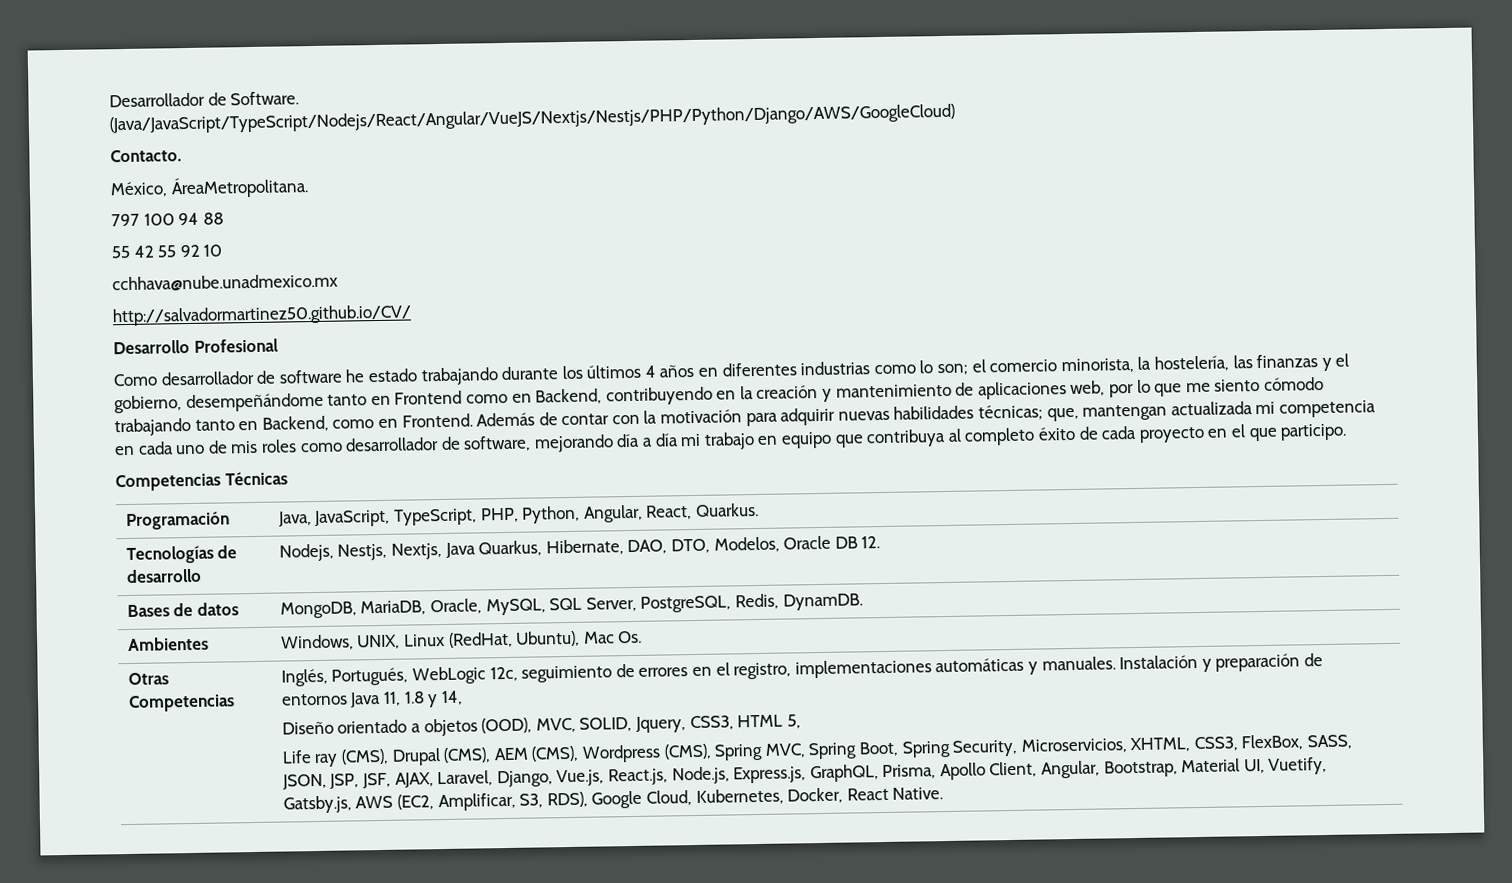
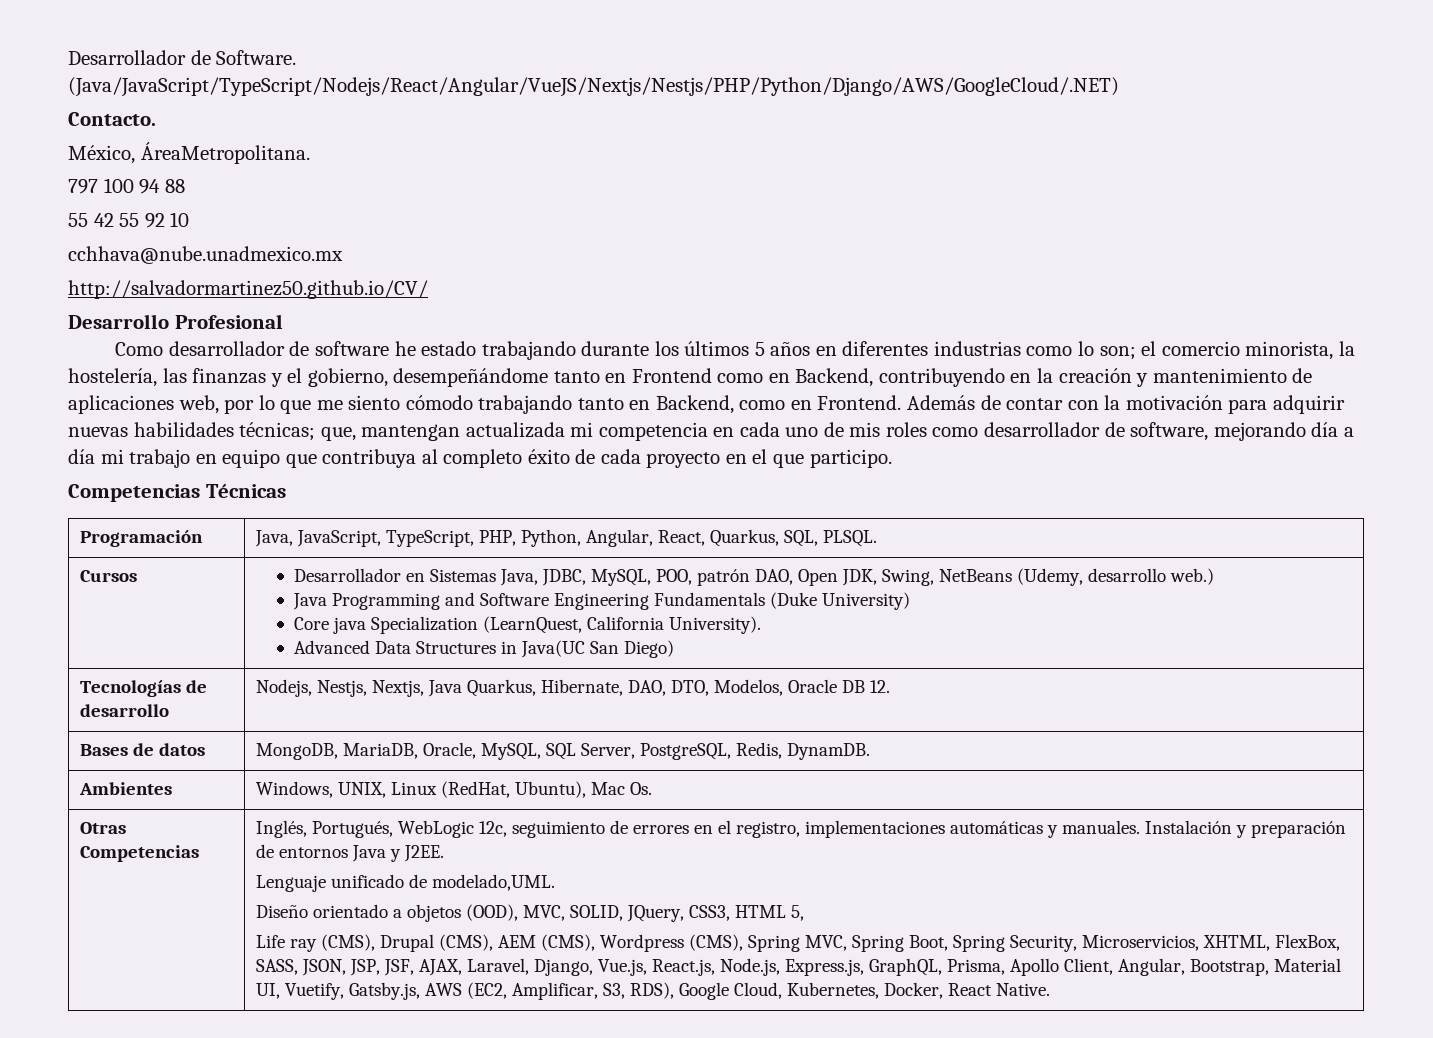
[109,103,955,135] (Java/JavaScript/TypeScript/Nodejs/React/Angular/VueJS/Nextjs/Nestjs/PHP/Python/Django/AWS/GoogleCloud) -> [68,77,1119,97] (Java/JavaScript/TypeScript/Nodejs/React/Angular/VueJS/Nextjs/Nestjs/PHP/Python/Django/AWS/GoogleCloud/.NET)
[644,365,656,378] 4 -> [754,342,765,356] 5
[694,502,759,517] Quarkus. -> [709,529,877,547] [79,570,137,582] [293,568,1214,586] [292,592,910,610] [293,616,761,634] [293,640,674,658] Quarkus, SQL, PLSQL. // Cursos | Desarrollador en Sistemas Java, JDBC, MySQL, POO, patrón DAO, Open JDK, Swing, NetBeans (Udemy, desarrollo web.) // Java Programming and Software Engineering Fundamentals (Duke University) // Core java Specialization (LearnQuest, California University). // Advanced Data Structures in Java(UC San Diego)
[383,690,463,708] 11, 1.8 y 14, -> [389,845,444,862] [255,874,555,892] y J2EE. // Lenguaje unificado de modelado,UML.
[634,716,686,733] Jquery, -> [626,905,684,922] JQuery,
[1193,736,1238,752] CSS3, -> (1270, 943) none

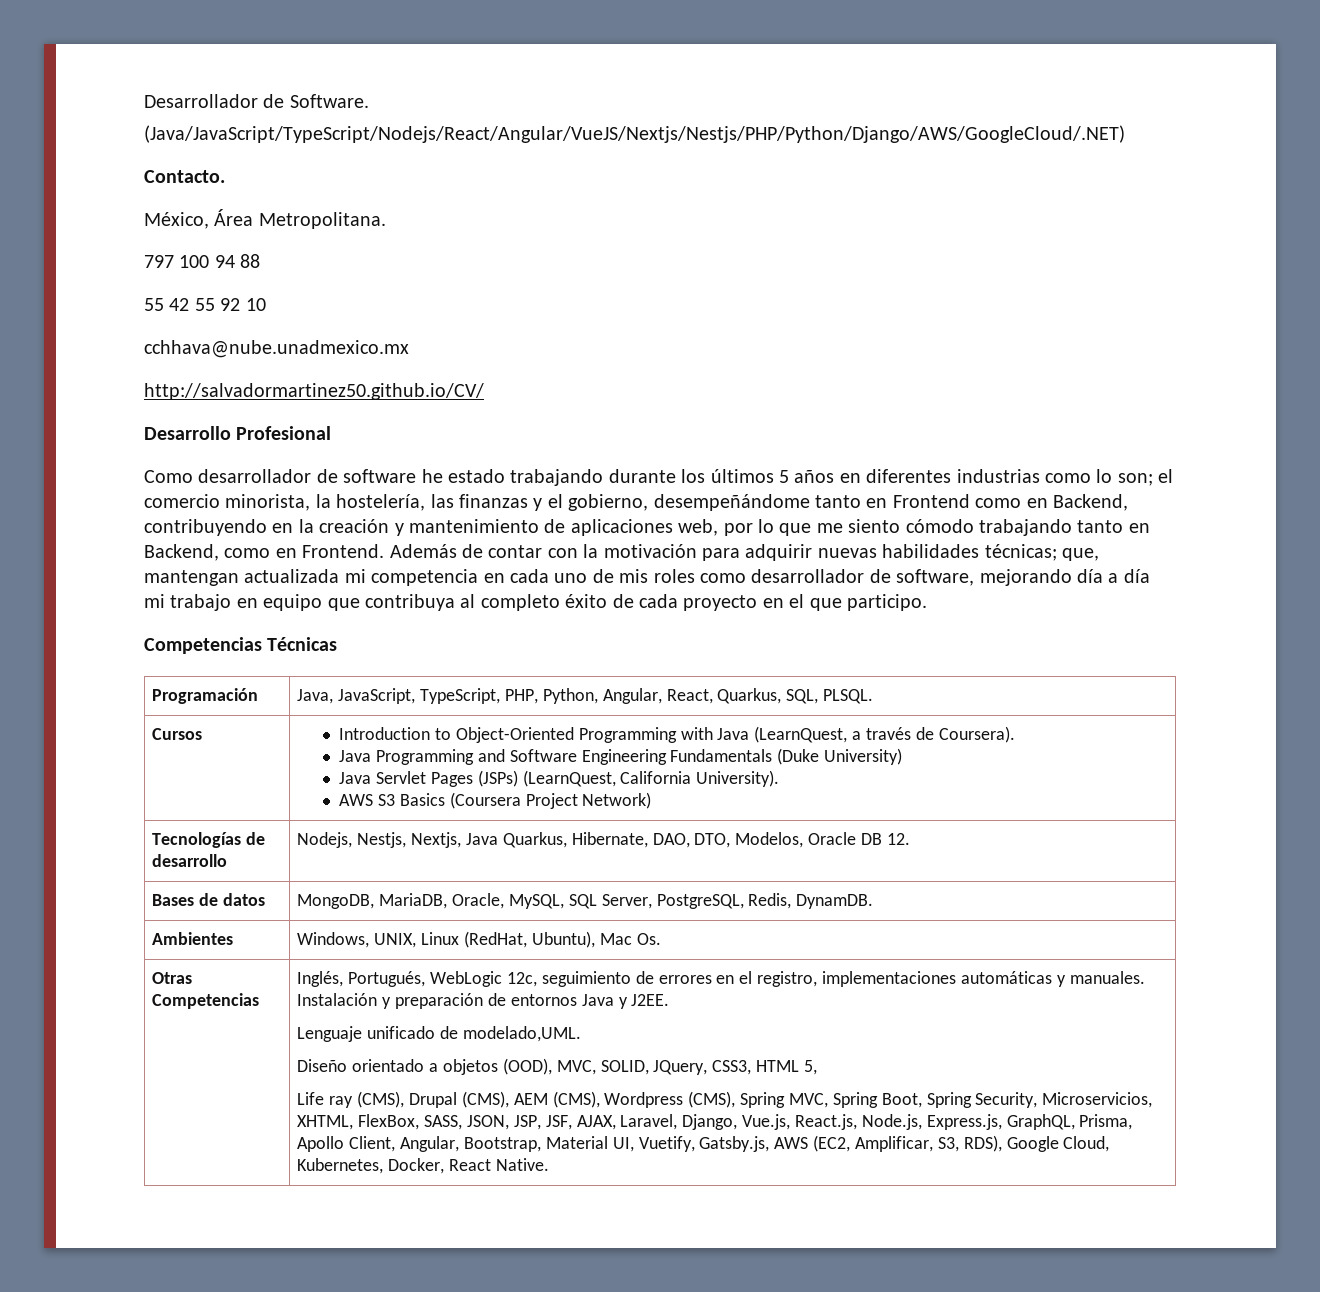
[140,142,310,164] ÁreaMetropolitana. -> [214,209,386,229] Área Metropolitana.
[293,568,1214,586] Desarrollador en Sistemas Java, JDBC, MySQL, POO, patrón DAO, Open JDK, Swing, NetBeans (Udemy, desarrollo web.) -> [339,726,1015,743] Introduction to Object-Oriented Programming with Java (LearnQuest, a través de Coursera).
[293,616,478,634] Core java Specialization -> [339,770,518,787] Java Servlet Pages (JSPs)
[293,640,674,658] Advanced Data Structures in Java(UC San Diego) -> [339,792,652,809] AWS S3 Basics (Coursera Project Network)

